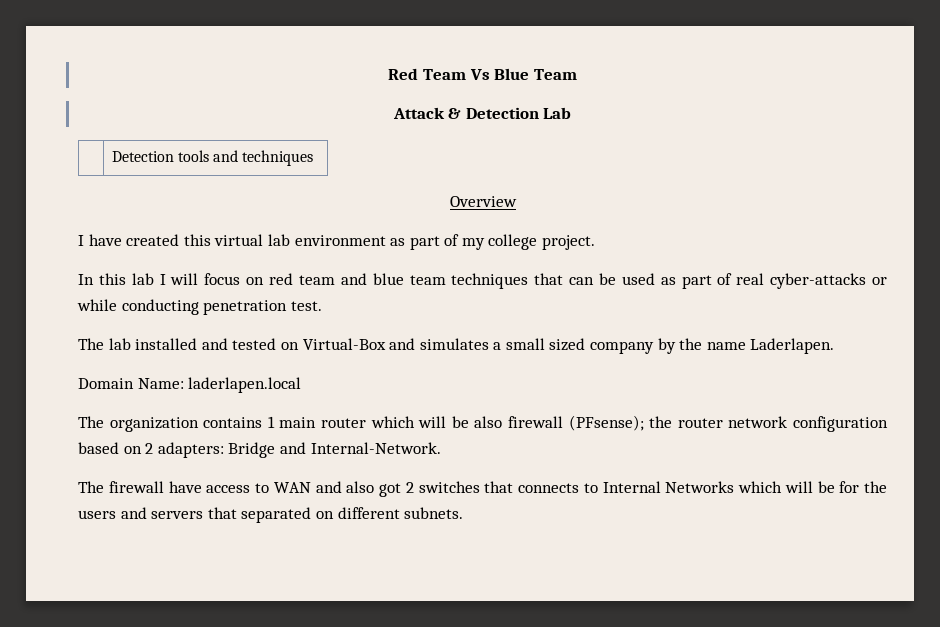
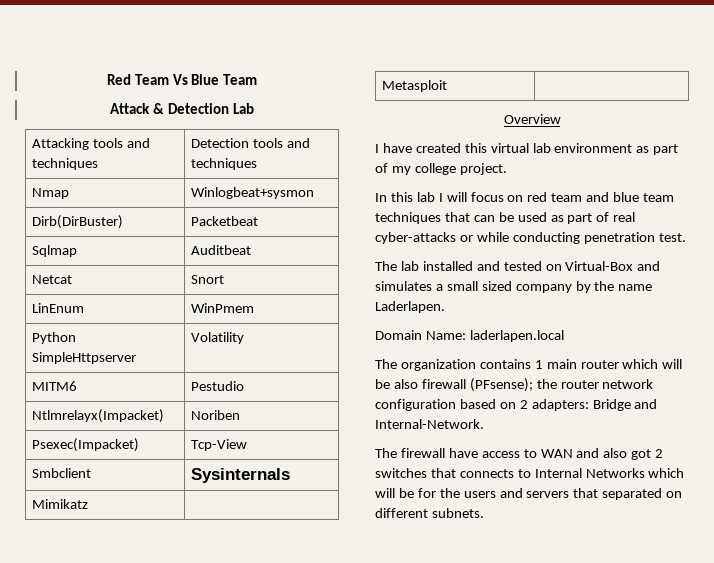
(572, 113) none -> [32,138,150,150] [32,158,99,170] Attacking tools and techniques
(314, 158) none -> [32,188,70,199] [191,187,315,199] [32,215,124,229] [191,216,259,226] [32,245,78,257] [191,245,252,255] [32,275,73,284] [191,275,225,284] [32,303,85,313] [191,303,255,313] [32,332,77,344] [32,352,137,364] [191,332,245,344] [32,381,78,391] [191,381,245,391] [32,409,165,423] [191,410,241,420] [32,438,140,452] [191,439,248,451] [32,468,92,478] [191,468,291,483] [32,499,89,509] [382,80,448,92] // Nmap | Winlogbeat+sysmon // Dirb(DirBuster) | Packetbeat // Sqlmap | Auditbeat // Netcat | Snort // LinEnum | WinPmem // Python SimpleHttpserver | Volatility // MITM6 | Pestudio // Ntlmrelayx(Impacket) | Noriben // Psexec(Impacket) | Tcp-View // Smbclient | Sysinternals // Mimikatz | // Metasploit |

